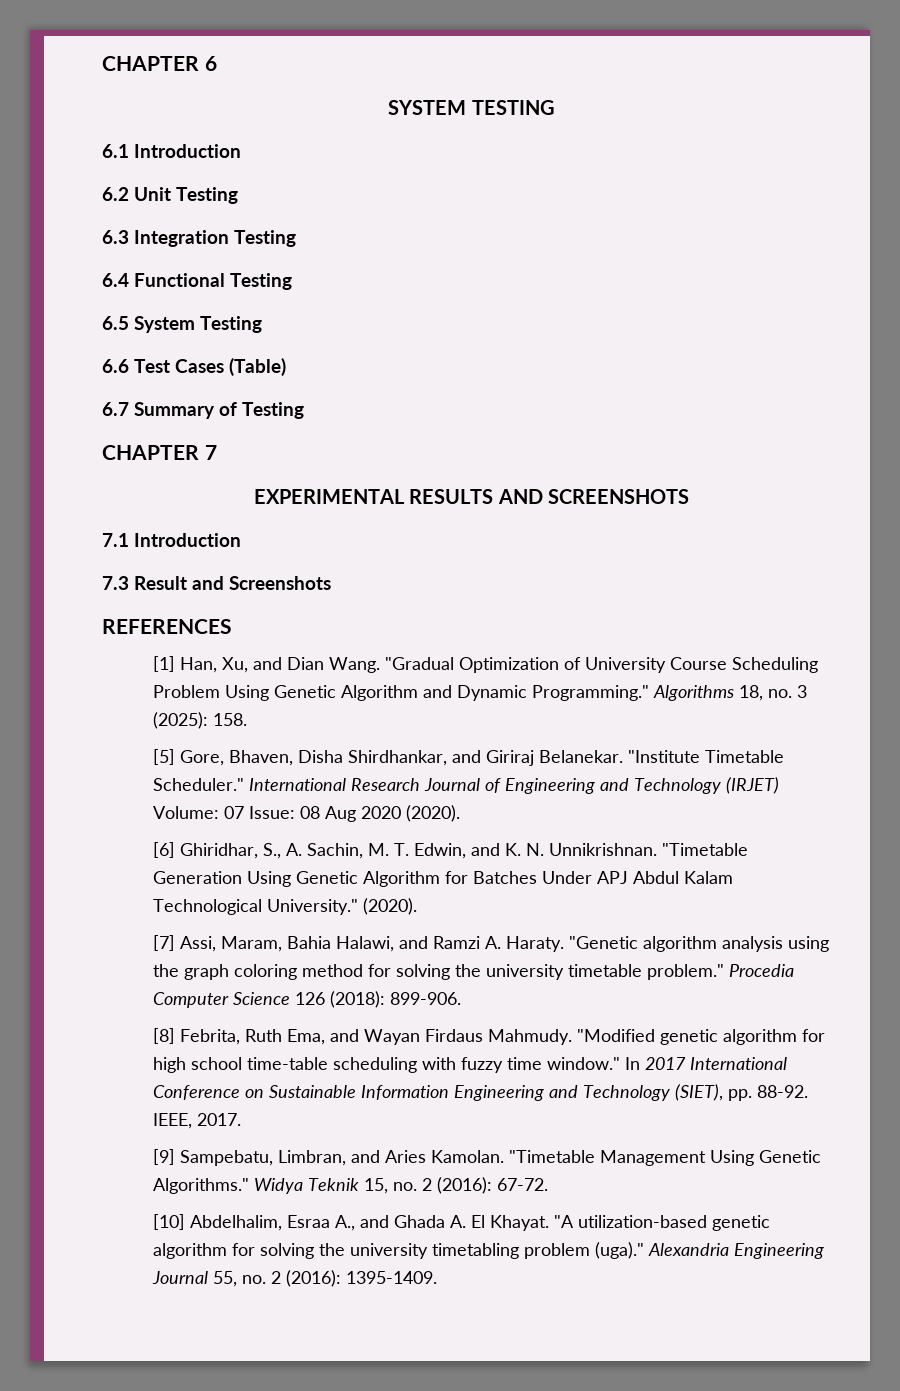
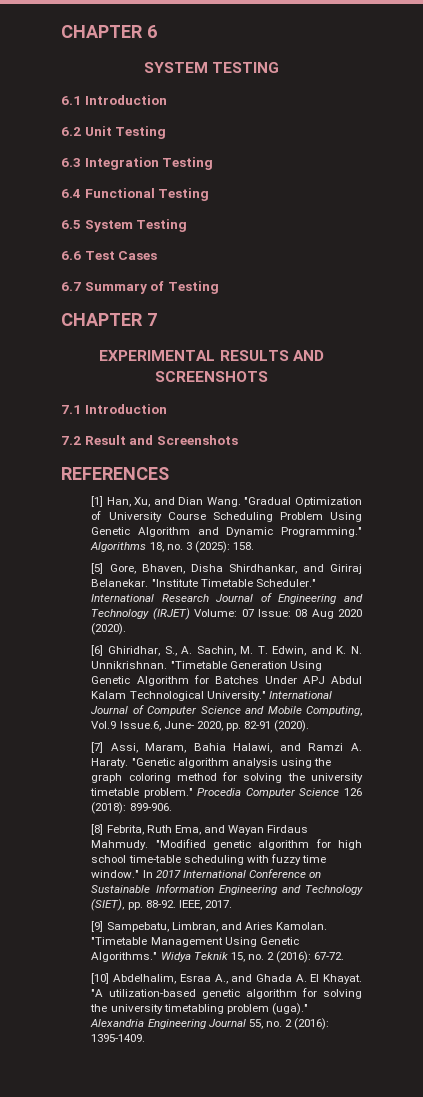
[229,358,287,376] (Table) -> (158, 255) none
[102,576,129,590] 7.3 -> [61,436,81,445] 7.2
(358, 907) none -> [268,691,332,699] [91,705,362,716] [91,721,271,731] International Journal of Computer Science and Mobile Computing, Vol.9 Issue.6, June- 2020, pp. 82-91

